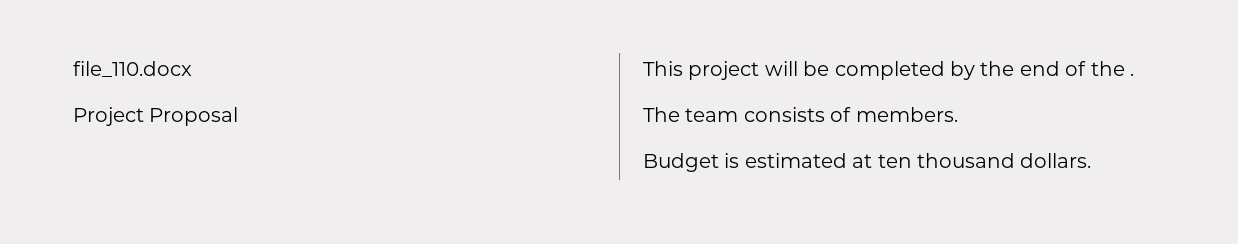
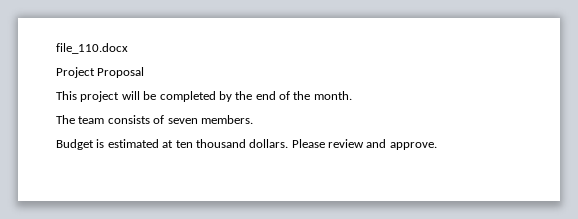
[1130,73,1134,76] . -> [313,91,352,100] month.
(852, 114) none -> [167,118,198,124] seven
(1092, 160) none -> [291,139,437,150] Please review and approve.

